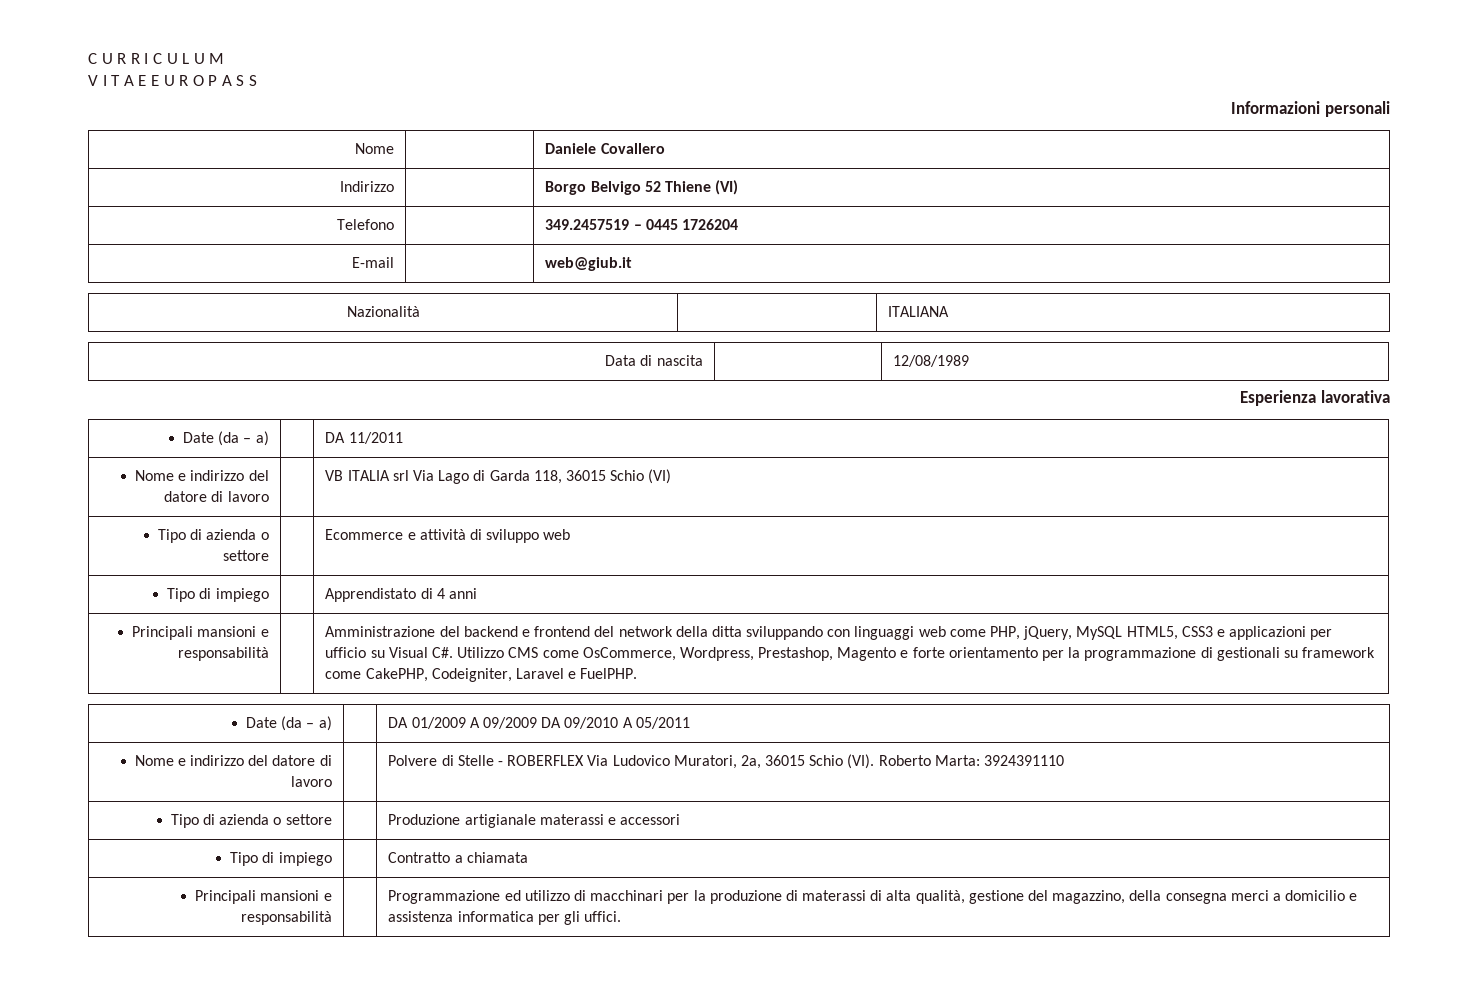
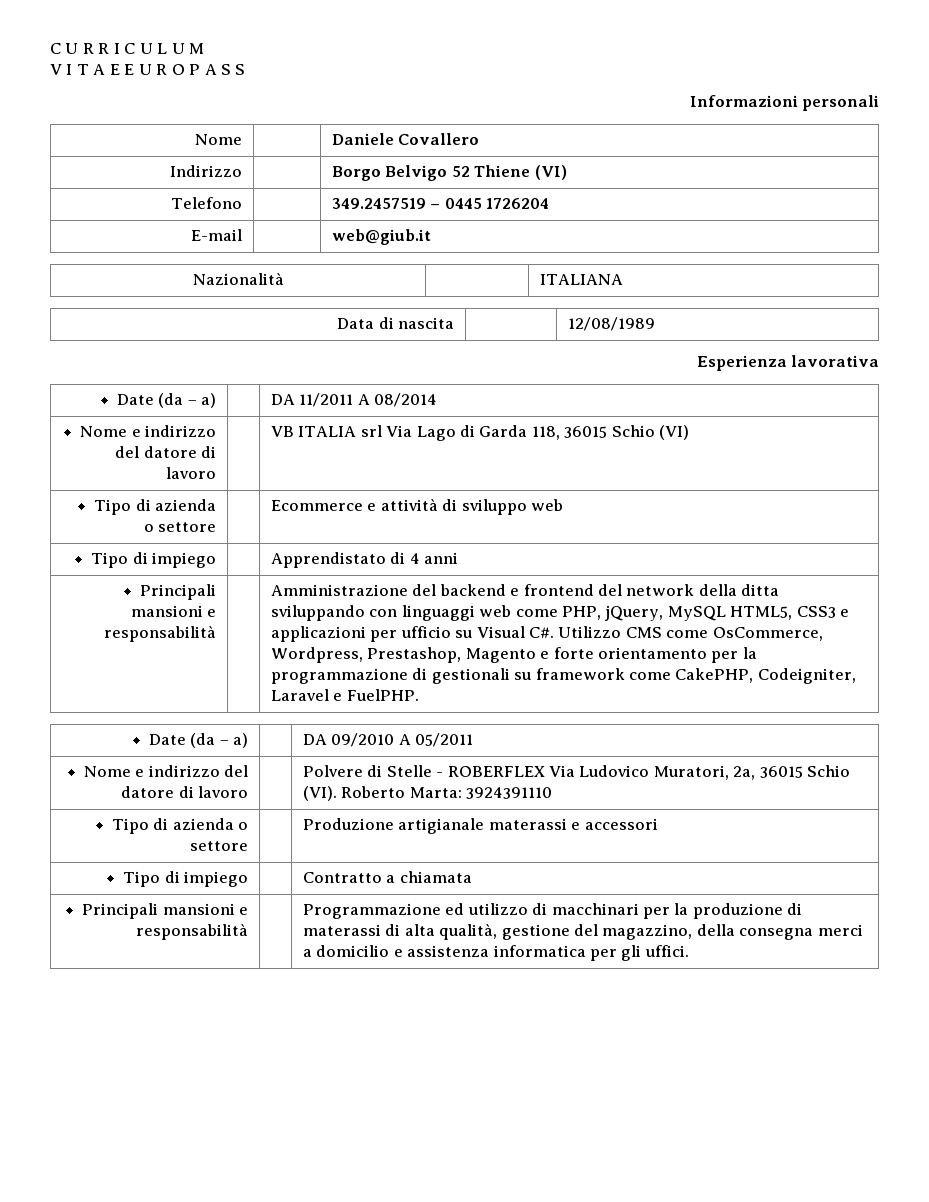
(403, 438) none -> [357,393,438,407] A 08/2014
[411,717,562,729] 01/2009 A 09/2009 DA -> (327, 739) none

